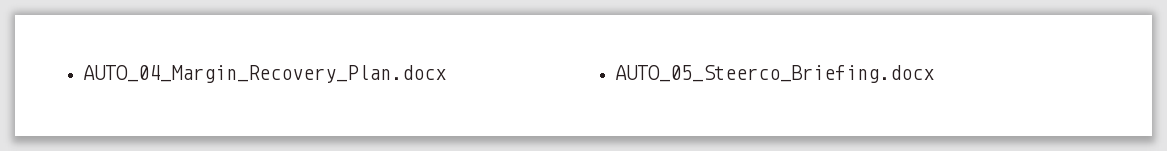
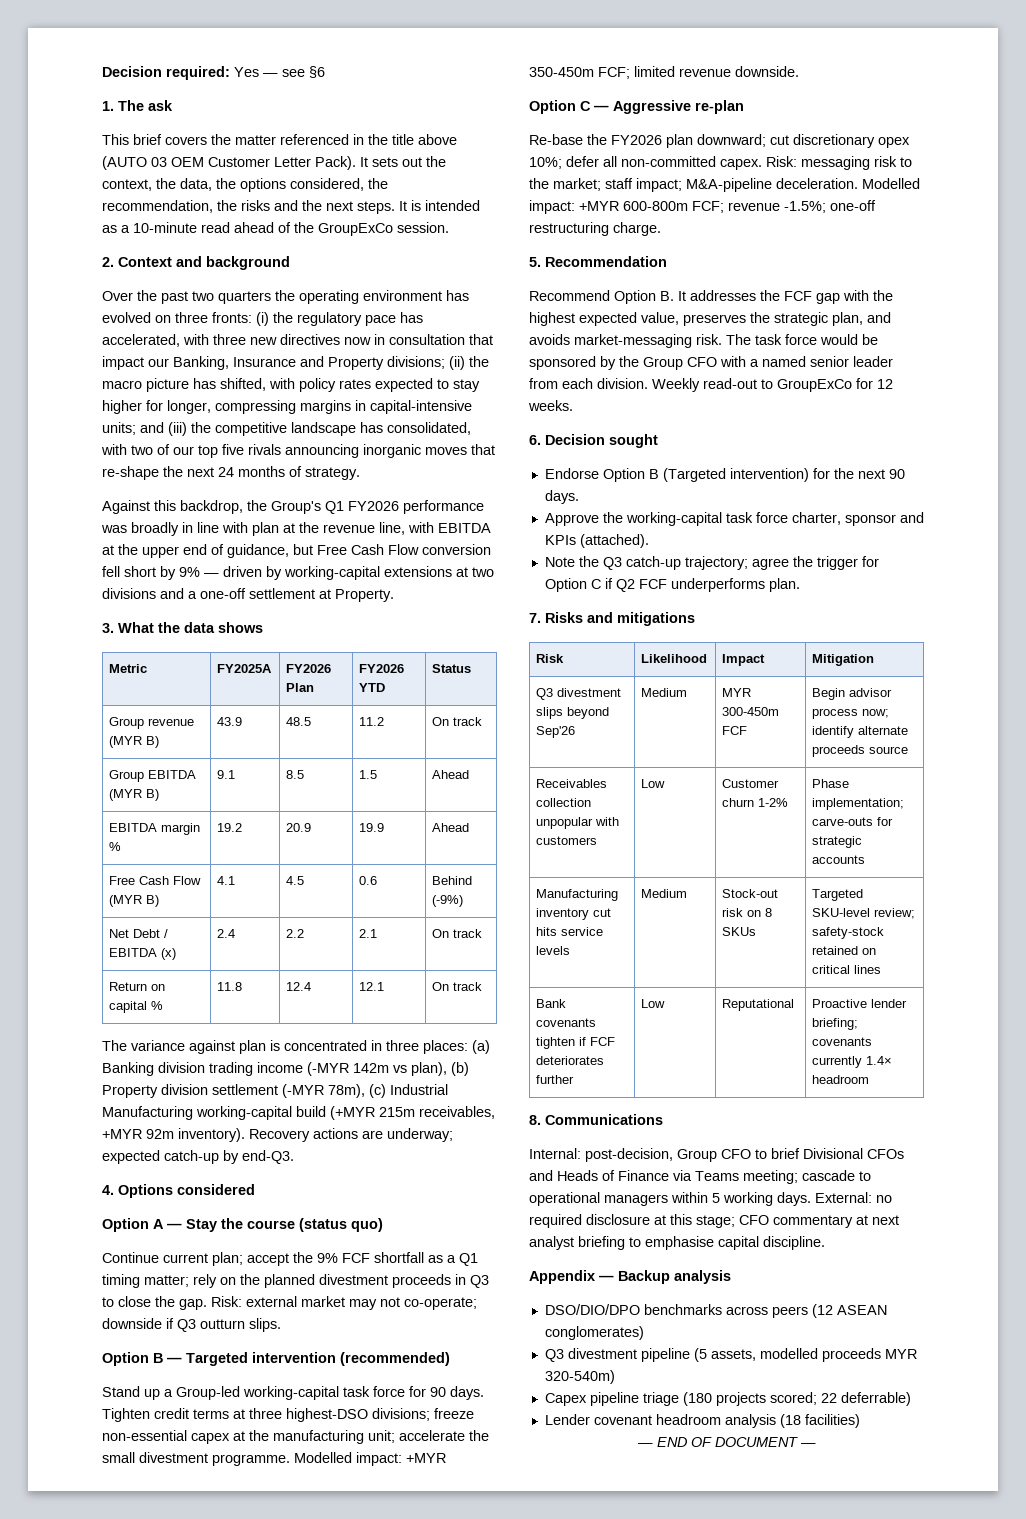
[83,65,447,83] [615,65,935,83] AUTO_04_Margin_Recovery_Plan.docx // AUTO_05_Steerco_Briefing.docx -> [102,66,325,80] [102,100,173,111] [102,134,457,145] [102,156,446,170] [102,178,388,192] [102,200,480,214] [102,222,449,236] [102,256,290,270] [102,290,469,304] [102,312,423,326] [102,334,493,347] [102,356,489,370] [102,378,480,392] [102,400,472,414] [102,422,471,436] [101,444,495,458] [102,466,360,480] [102,500,484,514] [101,522,491,536] [102,544,491,558] [102,566,494,580] [102,588,394,602] [102,622,263,633] [109,664,148,673] [217,664,273,673] [286,664,332,673] [286,683,315,692] [359,664,405,673] [359,683,386,692] [432,664,472,673] [109,717,195,729] [109,736,160,748] [217,717,243,726] [286,717,312,726] [359,717,385,726] [432,717,483,726] [109,770,197,782] [109,789,160,801] [217,770,236,779] [286,770,305,779] [359,770,378,779] [432,770,470,779] [109,823,201,835] [109,842,122,851] [217,823,243,832] [286,823,312,832] [359,823,385,832] [432,823,470,832] [109,876,202,885] [109,895,160,907] [217,876,236,885] [286,876,305,885] [359,876,378,885] [432,876,473,885] [432,895,464,907] [109,929,169,938] [109,948,177,960] [217,929,236,938] [286,929,305,938] [359,929,378,938] [432,929,483,938] [109,982,166,991] [109,1001,164,1013] [217,982,243,991] [286,982,312,991] [359,982,385,991] [432,982,483,991] [102,1040,490,1054] [102,1062,469,1076] [102,1084,448,1098] [102,1106,495,1120] [102,1128,453,1142] [102,1150,294,1164] [102,1184,255,1198] [102,1218,383,1232] [102,1252,478,1266] [102,1274,489,1288] [102,1296,477,1310] [102,1318,281,1332] [102,1352,450,1366] [102,1386,484,1400] [102,1408,474,1422] [102,1430,489,1444] [102,1452,446,1466] [529,66,799,79] [529,100,744,114] [529,134,910,148] [529,156,912,170] [529,178,920,192] [529,200,876,214] [529,222,661,236] [529,256,667,267] [529,290,893,304] [529,312,891,326] [529,334,878,348] [529,356,893,370] [529,378,893,392] [528,400,573,411] [529,434,658,448] [544,468,905,482] [544,490,579,504] [544,512,924,526] [544,534,649,548] [544,556,879,570] [544,578,800,592] [529,612,695,626] [536,654,565,663] [641,654,708,663] [722,654,766,666] [812,654,875,666] [536,688,622,700] [536,707,610,719] [536,726,576,738] [641,688,688,697] [722,688,752,697] [722,707,780,716] [722,726,748,735] [812,688,893,700] [812,708,890,719] [812,726,909,738] [812,745,909,757] [536,779,608,788] [536,798,592,807] [536,817,620,829] [536,836,598,845] [641,779,666,788] [722,779,780,788] [722,798,789,807] [812,779,850,788] [812,798,905,810] [812,817,894,826] [812,836,863,848] [812,855,866,864] [536,889,619,901] [536,908,612,920] [536,927,604,936] [536,946,571,955] [641,889,688,898] [722,889,779,898] [722,908,773,917] [722,927,757,936] [812,889,864,901] [812,908,916,919] [812,927,885,939] [812,946,877,955] [812,965,882,974] [536,999,567,1008] [536,1018,597,1027] [536,1037,616,1049] [536,1056,605,1065] [536,1075,575,1084] [641,999,666,1008] [722,999,795,1011] [812,999,908,1008] [812,1018,859,1030] [812,1037,873,1046] [812,1056,893,1068] [812,1075,870,1084] [529,1114,663,1125] [529,1148,904,1162] [529,1170,871,1184] [529,1192,892,1206] [529,1214,899,1228] [529,1236,825,1250] [529,1270,731,1284] [544,1304,887,1318] [544,1326,644,1340] [544,1348,917,1362] [544,1370,615,1384] [544,1392,911,1406] [544,1414,860,1428] [636,1437,816,1447] Decision required: Yes — see §6 // 1. The ask // This brief covers the matter referenced in the title above (AUTO 03 OEM Customer Letter Pack). It sets out the context, the data, the options considered, the recommendation, the risks and the next steps. It is intended as a 10-minute read ahead of the GroupExCo session. // 2. Context and background // Over the past two quarters the operating environment has evolved on three fronts: (i) the regulatory pace has accelerated, with three new directives now in consultation that impact our Banking, Insurance and Property divisions; (ii) the macro picture has shifted, with policy rates expected to stay higher for longer, compressing margins in capital-intensive units; and (iii) the competitive landscape has consolidated, with two of our top five rivals announcing inorganic moves that re-shape the next 24 months of strategy. // Against this backdrop, the Group's Q1 FY2026 performance was broadly in line with plan at the revenue line, with EBITDA at the upper end of guidance, but Free Cash Flow conversion fell short by 9% — driven by working-capital extensions at two divisions and a one-off settlement at Property. // 3. What the data shows // Metric | FY2025A | FY2026 Plan | FY2026 YTD | Status // Group revenue (MYR B) | 43.9 | 48.5 | 11.2 | On track // Group EBITDA (MYR B) | 9.1 | 8.5 | 1.5 | Ahead // EBITDA margin % | 19.2 | 20.9 | 19.9 | Ahead // Free Cash Flow (MYR B) | 4.1 | 4.5 | 0.6 | Behind (-9%) // Net Debt / EBITDA (x) | 2.4 | 2.2 | 2.1 | On track // Return on capital % | 11.8 | 12.4 | 12.1 | On track // The variance against plan is concentrated in three places: (a) Banking division trading income (-MYR 142m vs plan), (b) Property division settlement (-MYR 78m), (c) Industrial Manufacturing working-capital build (+MYR 215m receivables, +MYR 92m inventory). Recovery actions are underway; expected catch-up by end-Q3. // 4. Options considered // Option A — Stay the course (status quo) // Continue current plan; accept the 9% FCF shortfall as a Q1 timing matter; rely on the planned divestment proceeds in Q3 to close the gap. Risk: external market may not co-operate; downside if Q3 outturn slips. // Option B — Targeted intervention (recommended) // Stand up a Group-led working-capital task force for 90 days. Tighten credit terms at three highest-DSO divisions; freeze non-essential capex at the manufacturing unit; accelerate the small divestment programme. Modelled impact: +MYR 350-450m FCF; limited revenue downside. // Option C — Aggressive re-plan // Re-base the FY2026 plan downward; cut discretionary opex 10%; defer all non-committed capex. Risk: messaging risk to the market; staff impact; M&A-pipeline deceleration. Modelled impact: +MYR 600-800m FCF; revenue -1.5%; one-off restructuring charge. // 5. Recommendation // Recommend Option B. It addresses the FCF gap with the highest expected value, preserves the strategic plan, and avoids market-messaging risk. The task force would be sponsored by the Group CFO with a named senior leader from each division. Weekly read-out to GroupExCo for 12 weeks. // 6. Decision sought // Endorse Option B (Targeted intervention) for the next 90 days. // Approve the working-capital task force charter, sponsor and KPIs (attached). // Note the Q3 catch-up trajectory; agree the trigger for Option C if Q2 FCF underperforms plan. // 7. Risks and mitigations // Risk | Likelihood | Impact | Mitigation // Q3 divestment slips beyond Sep'26 | Medium | MYR 300-450m FCF | Begin advisor process now; identify alternate proceeds source // Receivables collection unpopular with customers | Low | Customer churn 1-2% | Phase implementation; carve-outs for strategic accounts // Manufacturing inventory cut hits service levels | Medium | Stock-out risk on 8 SKUs | Targeted SKU-level review; safety-stock retained on critical lines // Bank covenants tighten if FCF deteriorates further | Low | Reputational | Proactive lender briefing; covenants currently 1.4× headroom // 8. Communications // Internal: post-decision, Group CFO to brief Divisional CFOs and Heads of Finance via Teams meeting; cascade to operational managers within 5 working days. External: no required disclosure at this stage; CFO commentary at next analyst briefing to emphasise capital discipline. // Appendix — Backup analysis // DSO/DIO/DPO benchmarks across peers (12 ASEAN conglomerates) // Q3 divestment pipeline (5 assets, modelled proceeds MYR 320-540m) // Capex pipeline triage (180 projects scored; 22 deferrable) // Lender covenant headroom analysis (18 facilities) // — END OF DOCUMENT —

